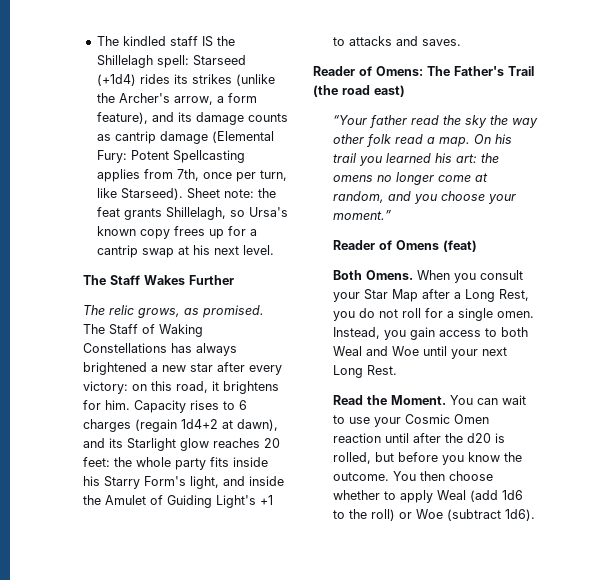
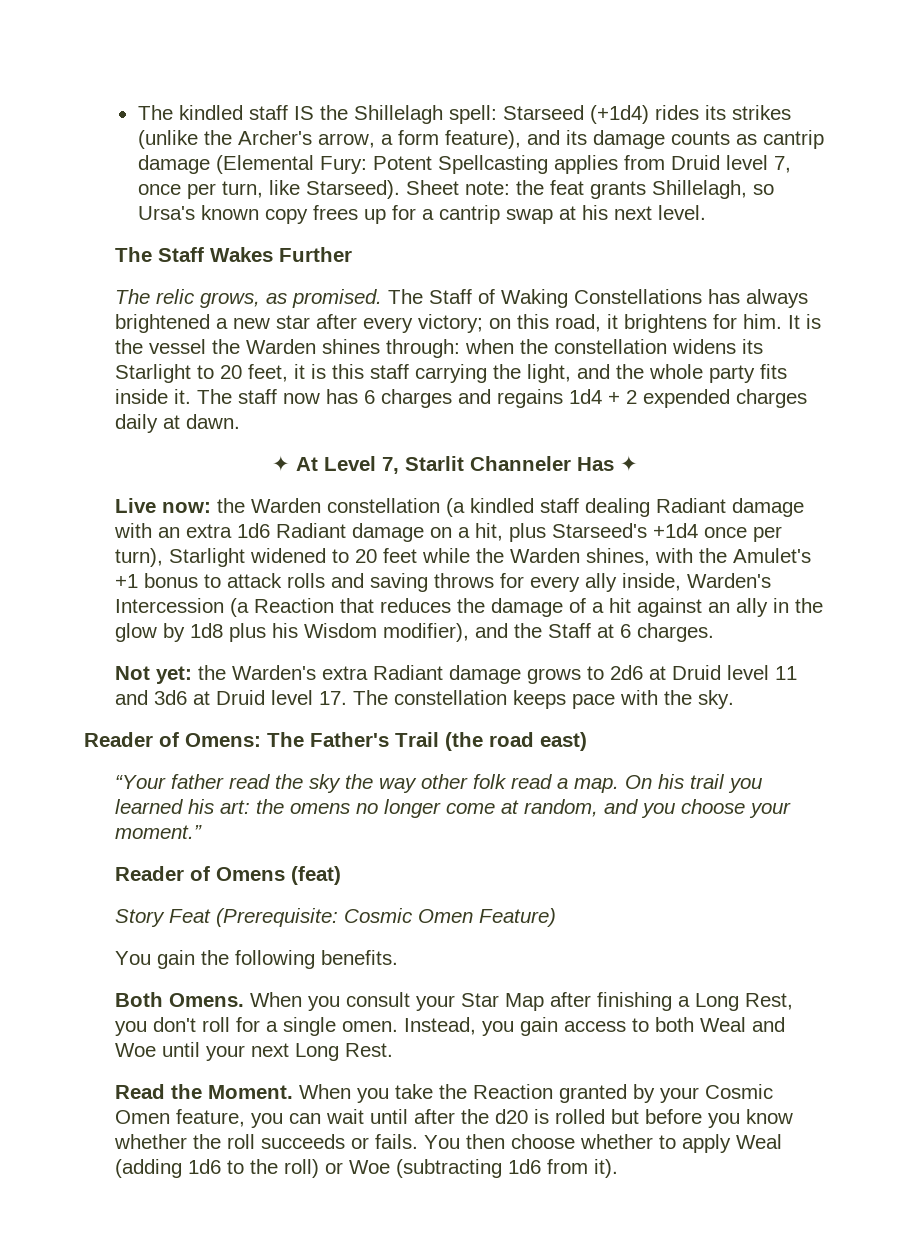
[177,169,200,181] 7th, -> [670,155,791,173] Druid level 7,
[83,381,129,394] victory: -> [418,314,484,333] victory;
[134,400,248,413] [83,419,279,432] [83,438,281,451] [83,457,111,467] Capacity rises to 6 charges (regain 1d4+2 at dawn), and its Starlight glow reaches 20 feet: -> [788,314,822,329] [115,339,764,358] [115,364,611,383] It is the vessel the Warden shines through: when the constellation widens its Starlight to 20 feet, it is this staff carrying the light, and
[83,476,285,489] [83,495,274,508] [333,36,462,46] his Starry Form's light, and inside the Amulet of Guiding Light's +1 to attacks and saves. -> [174,389,808,408] [115,414,241,433] [272,455,638,474] [115,498,805,517] [114,523,783,542] [115,548,812,567] [115,573,772,592] [115,598,824,617] [115,623,715,642] [115,665,798,684] [115,690,735,709] it. The staff now has 6 charges and regains 1d4 + 2 expended charges daily at dawn. // ✦ At Level 7, Starlit Channeler Has ✦ // Live now: the Warden constellation (a kindled staff dealing Radiant damage with an extra 1d6 Radiant damage on a hit, plus Starseed's +1d4 once per turn), Starlight widened to 20 feet while the Warden shines, with the Amulet's +1 bonus to attack rolls and saving throws for every ally inside, Warden's Intercession (a Reaction that reduces the damage of a hit against an ally in the glow by 1d8 plus his Wisdom modifier), and the Staff at 6 charges. // Not yet: the Warden's extra Radiant damage grows to 2d6 at Druid level 11 and 3d6 at Druid level 17. The constellation keeps pace with the sky.
(478, 246) none -> [115,908,557,927] [115,950,399,969] // Story Feat (Prerequisite: Cosmic Omen Feature) // You gain the following benefits.
(451, 294) none -> [597,992,673,1011] finishing
[359,308,399,318] do not -> [153,1017,197,1032] don't
[450,395,527,405] [333,414,490,427] [333,433,382,443] You can wait to use your Cosmic Omen reaction -> [299,1084,774,1103] [115,1109,365,1128] When you take the Reaction granted by your Cosmic Omen feature, you can wait
[333,452,372,464] rolled, -> [555,1109,606,1124] rolled
[504,452,523,462] [333,472,390,481] the outcome. -> [114,1134,419,1149] whether the roll succeeds or fails.
[470,490,499,502] (add -> [115,1159,183,1178] (adding
[447,509,536,521] (subtract 1d6). -> [396,1159,619,1178] (subtracting 1d6 from it).

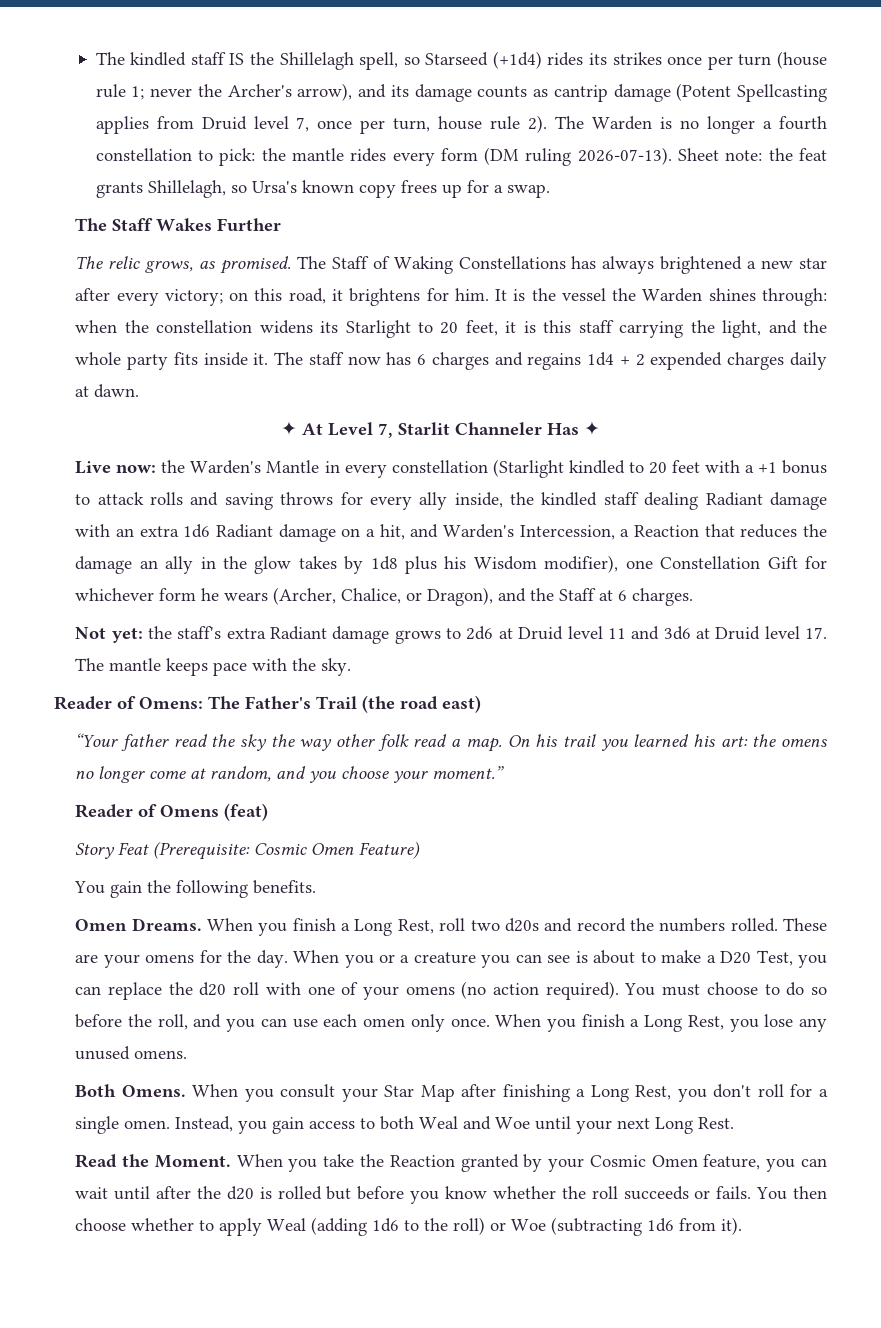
[448,105,497,124] spell: -> [359,52,420,70] spell, so
[137,130,521,149] (unlike the Archer's arrow, a form feature), -> [667,51,827,70] [95,83,353,101] once per turn (house rule 1; never the Archer's arrow),
[215,155,432,174] (Elemental Fury: Potent -> [676,83,732,101] (Potent
[268,180,400,199] like Starseed). -> [438,115,827,134] [95,147,672,166] house rule 2). The Warden is no longer a fourth constellation to pick: the mantle rides every form (DM ruling 2026-07-13).
[438,205,706,224] cantrip swap at his next level. -> [506,184,550,198] swap.
[251,498,466,517] Warden constellation (a -> [190,459,827,478] [75,492,535,510] Warden's Mantle in every constellation (Starlight kindled to 20 feet with a +1 bonus to attack rolls and saving throws for every ally inside, the
[509,523,783,542] [115,548,812,567] [115,573,772,592] [115,598,250,617] plus Starseed's +1d4 once per turn), Starlight widened to 20 feet while the Warden shines, with the Amulet's +1 bonus to attack rolls and saving throws for every ally inside, Warden's Intercession (a -> [410,524,630,540] and Warden's Intercession, a
[569,598,703,617] of a hit against -> (133, 565) none
(158, 632) none -> [298,556,337,569] takes
(470, 632) none -> [625,556,827,569] [75,587,494,606] one Constellation Gift for whichever form he wears (Archer, Chalice, or Dragon),
[232,665,317,680] Warden's -> [177,626,222,639] staff's
[394,690,508,705] constellation -> [109,658,162,671] mantle
(399, 957) none -> [75,918,827,936] [75,950,827,968] [75,981,827,1000] [75,1014,827,1032] [75,1046,188,1060] // Omen Dreams. When you finish a Long Rest, roll two d20s and record the numbers rolled. These are your omens for the day. When you or a creature you can see is about to make a D20 Test, you can replace the d20 roll with one of your omens (no action required). You must choose to do so before the roll, and you can use each omen only once. When you finish a Long Rest, you lose any unused omens.

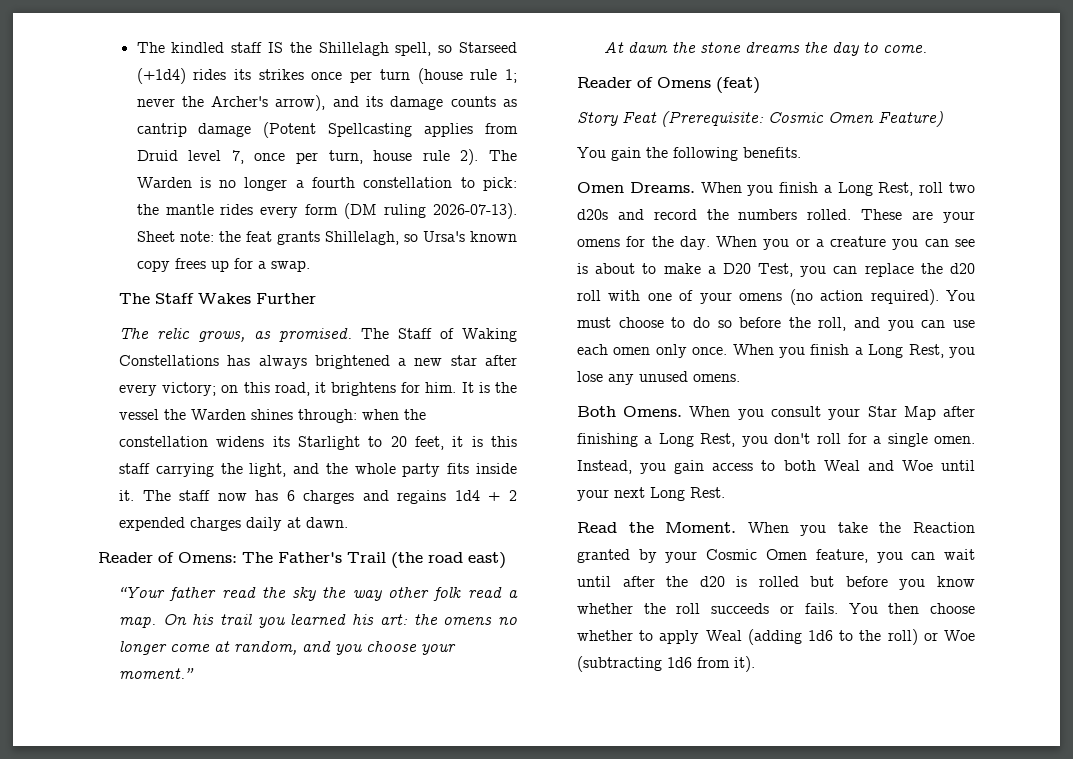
[281,420,600,438] [75,459,827,478] [75,492,827,510] [75,524,827,542] [75,555,827,574] [75,587,694,606] [75,626,828,644] [75,658,352,676] // ✦ At Level 7, Starlit Channeler Has ✦ // Live now: the Warden's Mantle in every constellation (Starlight kindled to 20 feet with a +1 bonus to attack rolls and saving throws for every ally inside, the kindled staff dealing Radiant damage with an extra 1d6 Radiant damage on a hit, and Warden's Intercession, a Reaction that reduces the damage an ally in the glow takes by 1d8 plus his Wisdom modifier), one Constellation Gift for whichever form he wears (Archer, Chalice, or Dragon), and the Staff at 6 charges. // Not yet: the staff's extra Radiant damage grows to 2d6 at Druid level 11 and 3d6 at Druid level 17. The mantle keeps pace with the sky. -> (348, 522) none
(505, 772) none -> [604,42,927,56] // At dawn the stone dreams the day to come.

